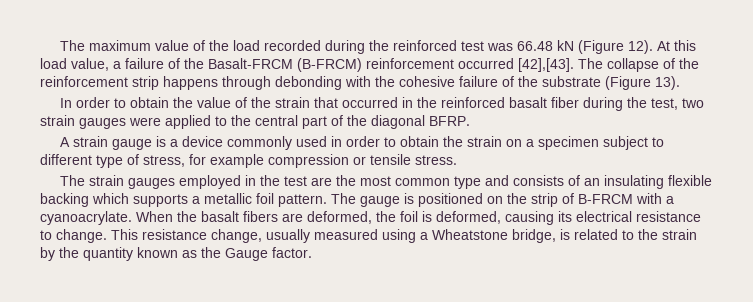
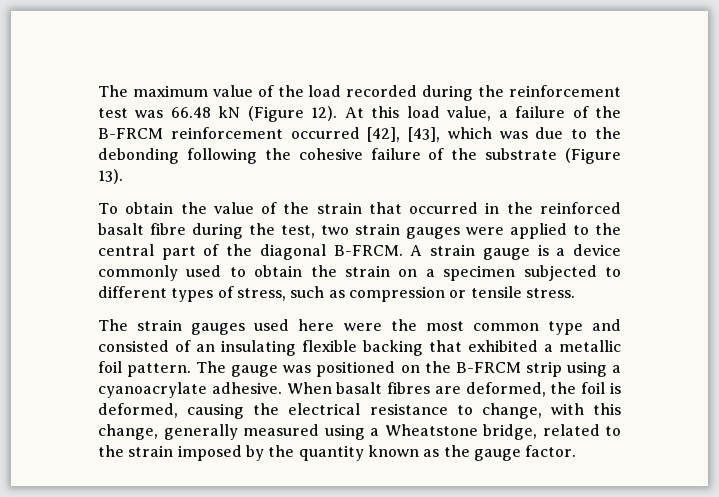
[392,40,457,51] reinforced -> [509,85,621,97] reinforcement
[208,58,699,72] [40,76,371,90] Basalt-FRCM (B-FRCM) reinforcement occurred [42],[43]. The collapse of the reinforcement strip happens through debonding with -> [98,127,621,142] [98,148,257,164] B-FRCM reinforcement occurred [42], [43], which was due to the debonding following
[59,97,126,108] In order to -> [98,203,118,214] To
[550,97,579,108] fiber -> [150,223,186,235] fibre
[429,116,470,126] BFRP. // -> [333,245,403,256] B-FRCM.
[330,136,380,147] in order -> (222, 271) none
[602,136,648,150] subject -> [523,265,597,281] subjected
[96,155,123,168] type -> [171,288,214,302] types
[189,154,264,168] for example -> [290,286,345,298] such as
[178,175,332,189] employed in the test are -> [254,319,382,331] used here were
[512,175,564,186] consists -> [98,340,169,352] consisted
[92,193,188,207] which supports -> [429,340,538,352] that exhibited
[404,193,414,204] is -> [283,365,312,373] was
[531,193,674,207] [40,211,278,225] strip of B-FRCM with a cyanoacrylate. When the basalt fibers -> [455,361,621,377] [98,382,431,398] B-FRCM strip using a cyanoacrylate adhesive. When basalt fibres
[558,211,572,222] its -> [253,403,280,415] the
[56,229,310,243] change. This resistance change, usually -> [481,403,621,419] [98,424,238,440] change, with this change, generally
[560,229,570,240] is -> (537, 432) none
(697, 234) none -> [177,445,242,461] imposed
[225,248,268,261] Gauge -> [473,449,521,461] gauge

